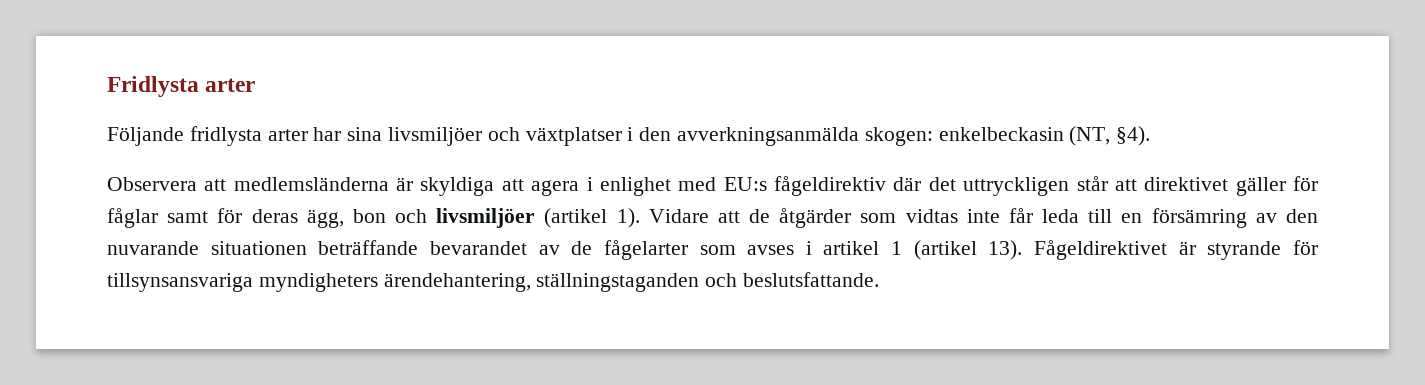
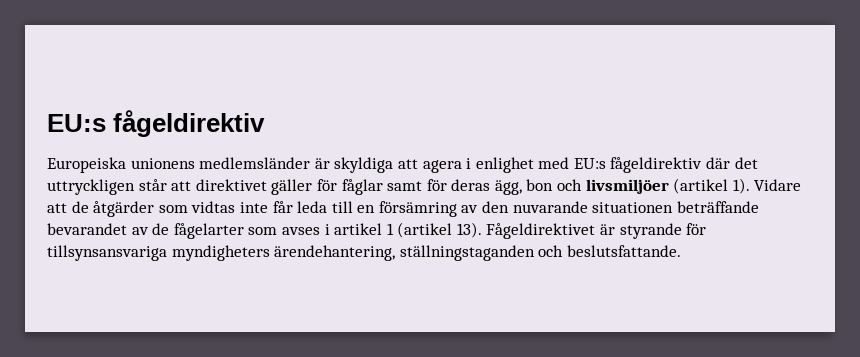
[107,76,256,97] [107,126,1151,146] [107,177,389,191] Fridlysta arter // Följande fridlysta arter har sina livsmiljöer och växtplatser i den avverkningsanmälda skogen: enkelbeckasin (NT, §4). // Observera att medlemsländerna -> [47,110,266,137] [47,157,311,173] EU:s fågeldirektiv // Europeiska unionens medlemsländer

